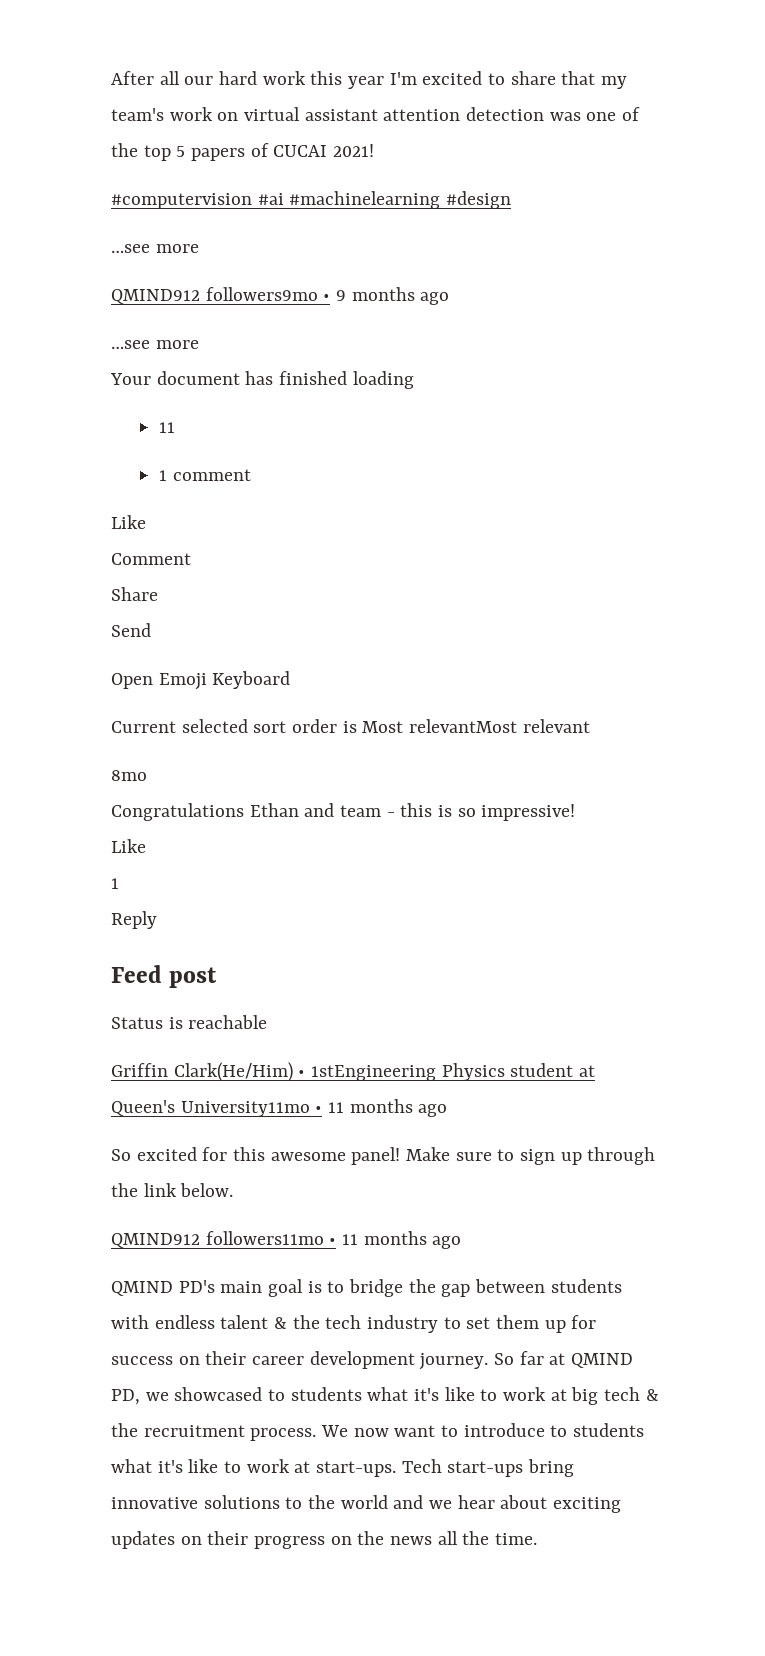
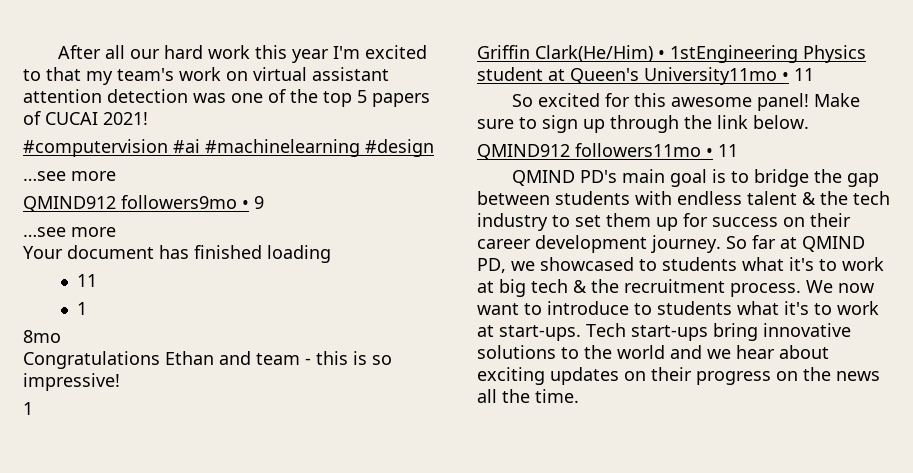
[510,71,556,85] share -> (41, 75) none
[351,287,450,305] months ago -> (264, 202) none
[172,469,251,481] [111,515,146,529] [111,553,191,565] [111,587,158,601] [111,623,151,637] [111,671,291,690] [111,719,590,733] comment // Like // Comment // Share // Send // Open Emoji Keyboard // Current selected sort order is Most relevantMost relevant -> (88, 308) none
[111,839,146,853] [111,878,119,889] [111,911,157,929] [111,965,218,988] [111,1015,268,1029] // Like // 1 // Reply // Feed post // Status is reachable -> [23,402,33,415] // 1
[349,1099,448,1117] months ago -> (814, 74) none
[363,1231,462,1249] months ago -> (738, 150) none
[444,1387,475,1401] like -> (814, 264) none
[188,1459,219,1473] like -> (809, 308) none

